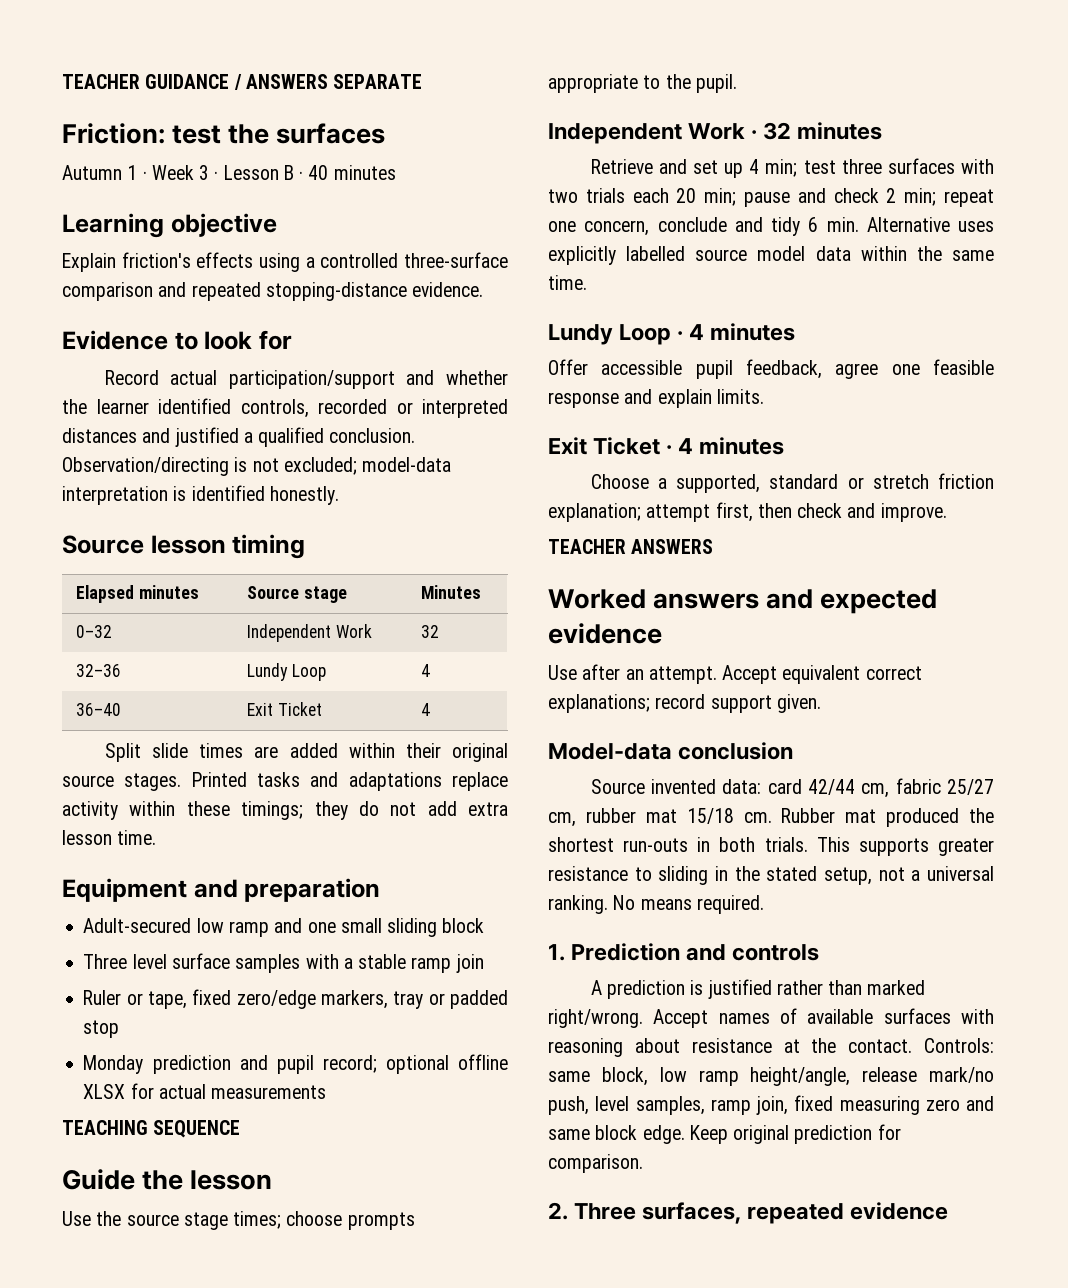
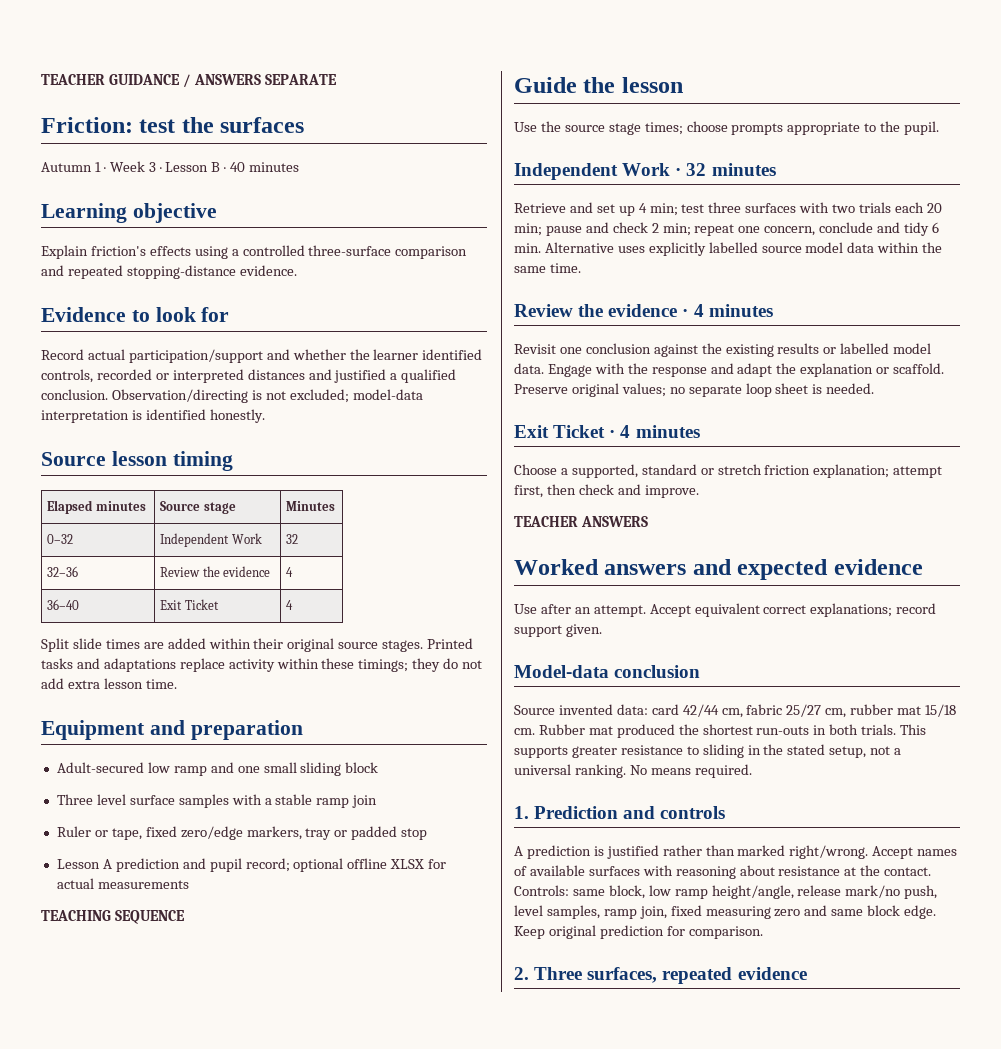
[246,663,326,681] Lundy Loop -> [160,566,271,577] Review the evidence
[83,1055,144,1074] Monday -> [56,859,112,869] Lesson A
[548,323,796,345] [548,359,994,379] [548,389,764,408] Lundy Loop · 4 minutes // Offer accessible pupil feedback, agree one feasible response and explain limits. -> [514,304,773,317] [514,343,932,357] [514,363,945,377] [514,383,875,397] Review the evidence · 4 minutes // Revisit one conclusion against the existing results or labelled model data. Engage with the response and adapt the explanation or scaffold. Preserve original values; no separate loop sheet is needed.

